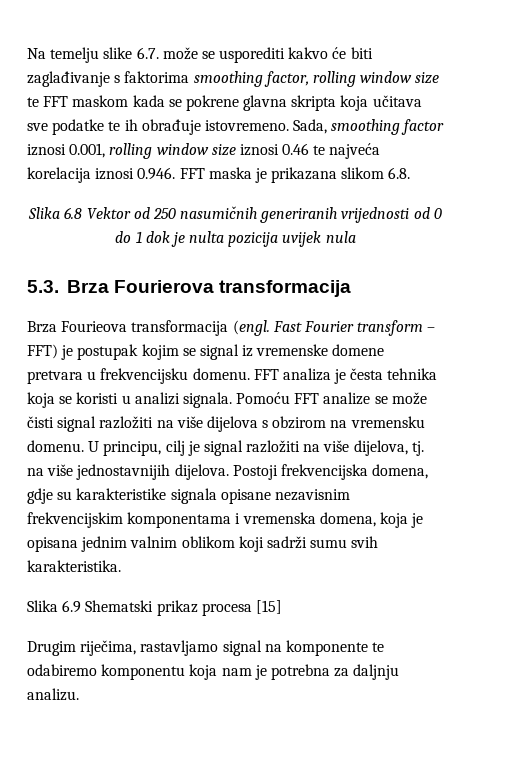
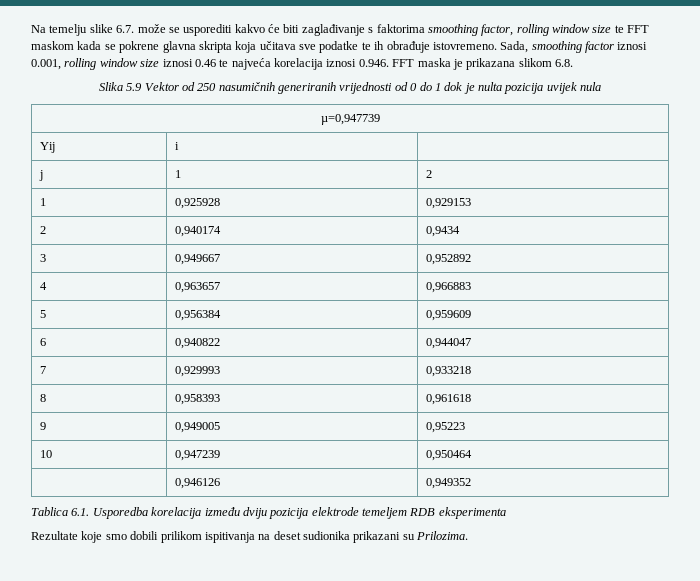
[64,207,83,219] 6.8 -> [126,83,143,91] 5.9
[27,280,352,297] [27,320,436,336] [27,344,385,360] [27,368,438,384] [27,392,427,408] [27,416,425,432] [27,440,424,456] [27,464,429,480] [27,488,350,504] [27,512,424,528] [27,536,379,552] [27,560,121,572] [27,600,282,616] [27,640,385,656] [27,664,400,680] [27,688,79,701] // 5.3. Brza Fourierova transformacija // Brza Fourieova transformacija (engl. Fast Fourier transform – FFT) je postupak kojim se signal iz vremenske domene pretvara u frekvencijsku domenu. FFT analiza je česta tehnika koja se koristi u analizi signala. Pomoću FFT analize se može čisti signal razložiti na više dijelova s obzirom na vremensku domenu. U principu, cilj je signal razložiti na više dijelova, tj. na više jednostavnijih dijelova. Postoji frekvencijska domena, gdje su karakteristike signala opisane nezavisnim frekvencijskim komponentama i vremenska domena, koja je opisana jednim valnim oblikom koji sadrži sumu svih karakteristika. // Slika 6.9 Shematski prikaz procesa [15] // Drugim riječima, rastavljamo signal na komponente te odabiremo komponentu koja nam je potrebna za daljnju analizu. -> [320,114,380,125] [40,142,56,153] [175,142,180,150] [39,170,44,181] [175,170,182,178] [426,170,433,178] [40,198,47,206] [175,198,221,209] [426,198,472,209] [40,226,47,234] [175,226,222,237] [426,226,461,237] [40,254,47,262] [175,254,221,265] [426,254,472,265] [40,282,48,290] [175,282,221,293] [426,282,472,293] [40,310,47,318] [175,310,222,321] [426,310,472,321] [40,338,47,346] [175,338,221,349] [426,338,472,349] [40,366,47,374] [175,366,221,377] [426,366,472,377] [40,394,47,402] [175,394,221,405] [426,394,472,405] [40,422,47,430] [175,422,221,433] [426,422,466,433] [40,450,53,458] [175,450,221,461] [426,450,473,461] [175,478,221,489] [426,478,472,489] [31,507,506,519] [31,531,469,543] // µ=0,947739 // Yij | i | // j | 1 | 2 // 1 | 0,925928 | 0,929153 // 2 | 0,940174 | 0,9434 // 3 | 0,949667 | 0,952892 // 4 | 0,963657 | 0,966883 // 5 | 0,956384 | 0,959609 // 6 | 0,940822 | 0,944047 // 7 | 0,929993 | 0,933218 // 8 | 0,958393 | 0,961618 // 9 | 0,949005 | 0,95223 // 10 | 0,947239 | 0,950464 // | 0,946126 | 0,949352 // Tablica 6.1. Usporedba korelacija između dviju pozicija elektrode temeljem RDB eksperimenta // Rezultate koje smo dobili prilikom ispitivanja na deset sudionika prikazani su Prilozima.

